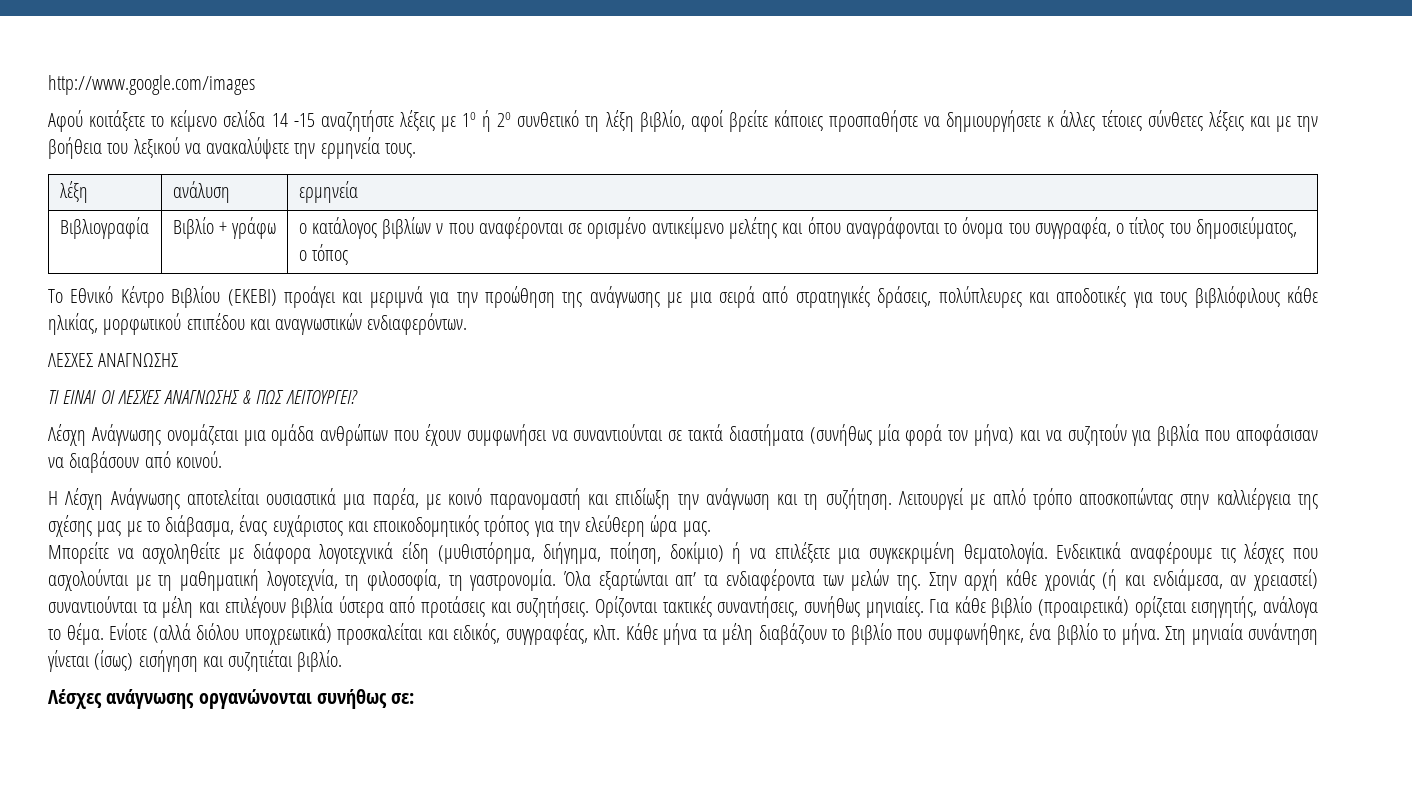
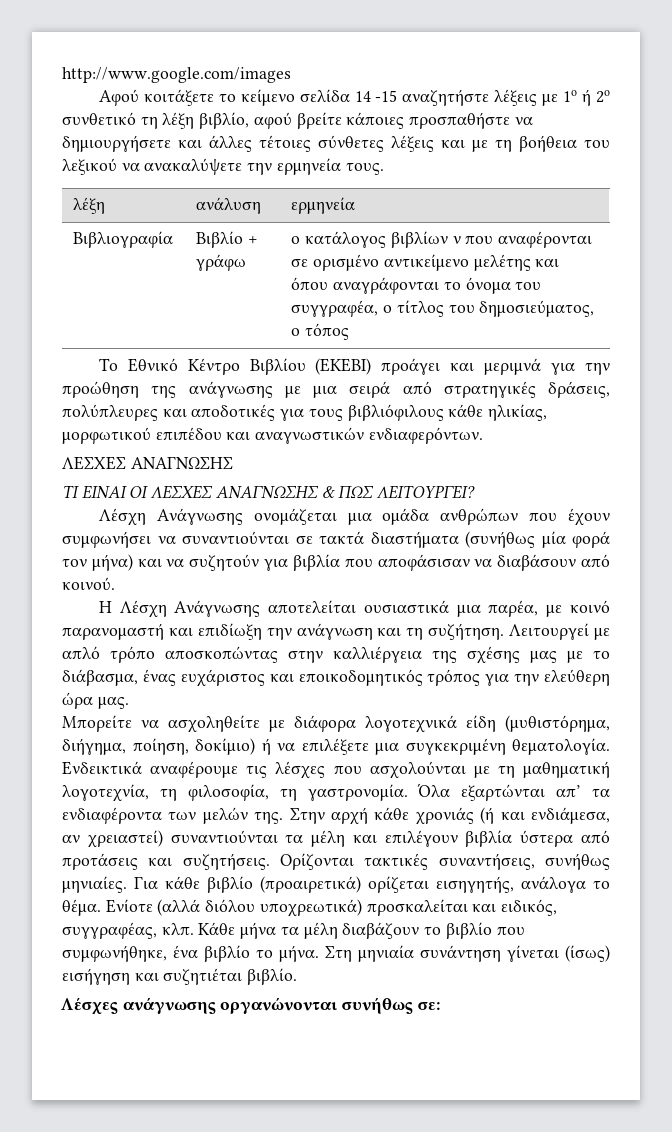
[690,110,724,132] αφοί -> [253,112,292,129] αφού
[1047,116,1055,127] κ -> [178,139,202,148] και
[1297,116,1318,132] την -> [495,140,512,152] τη

